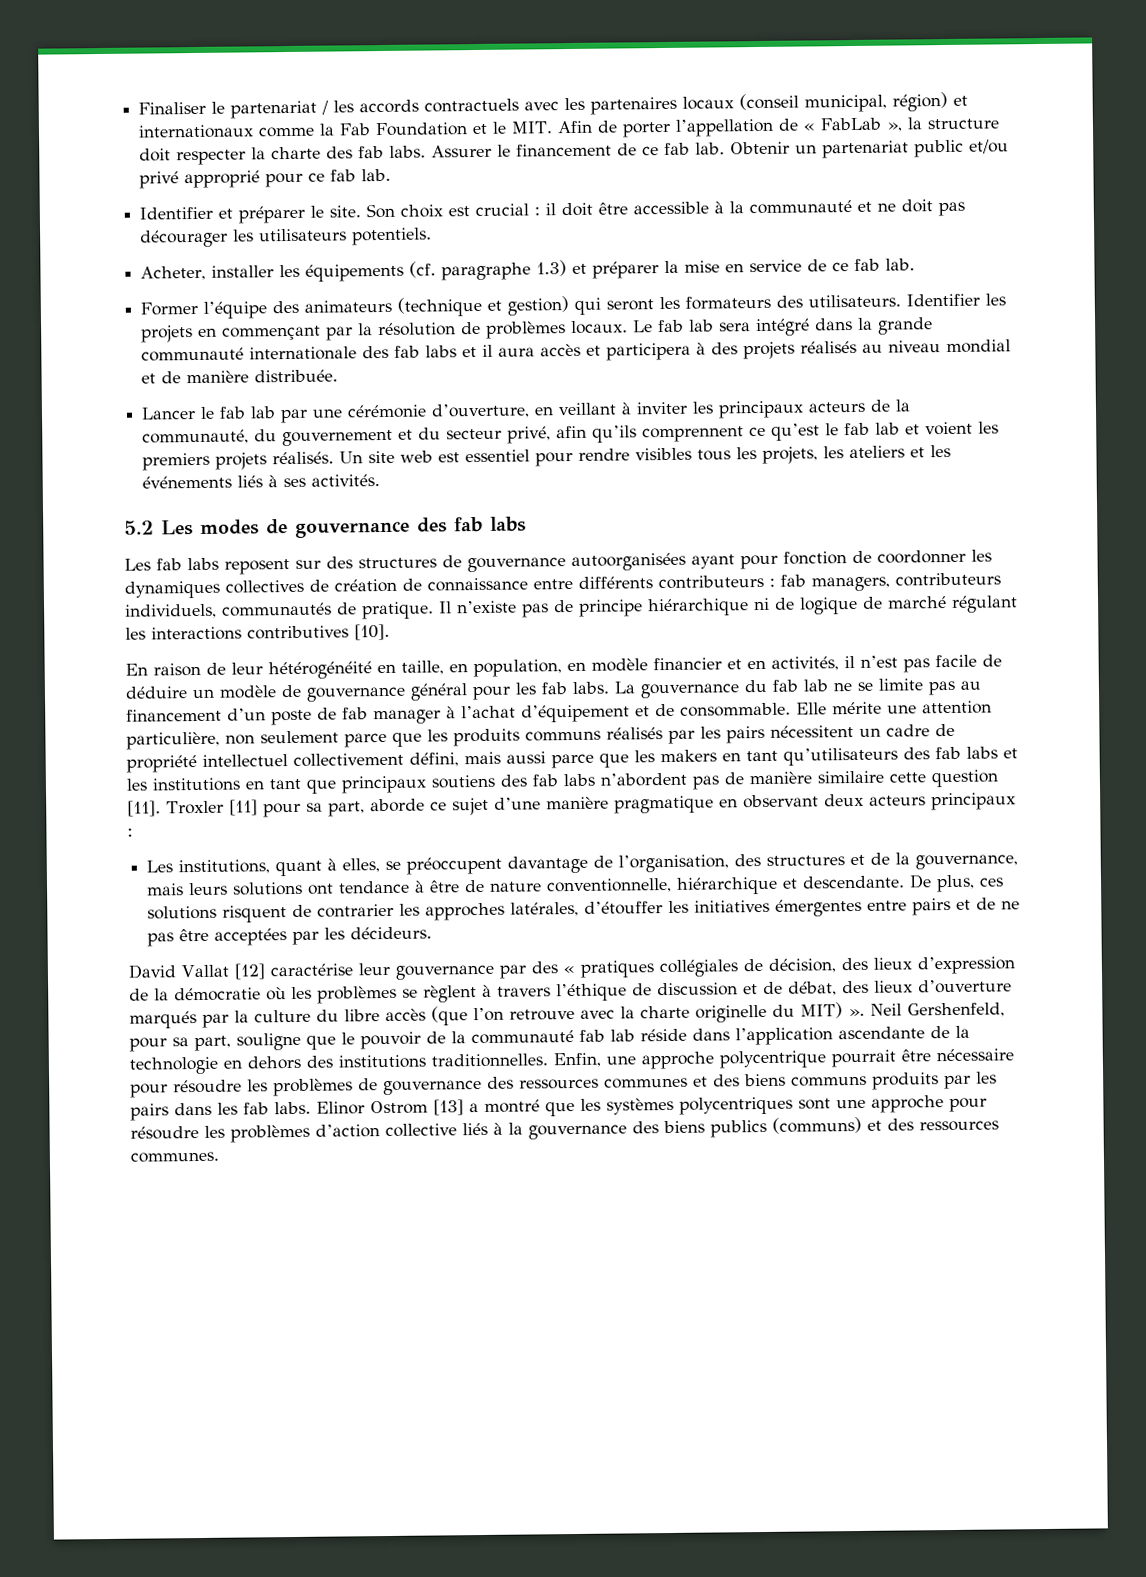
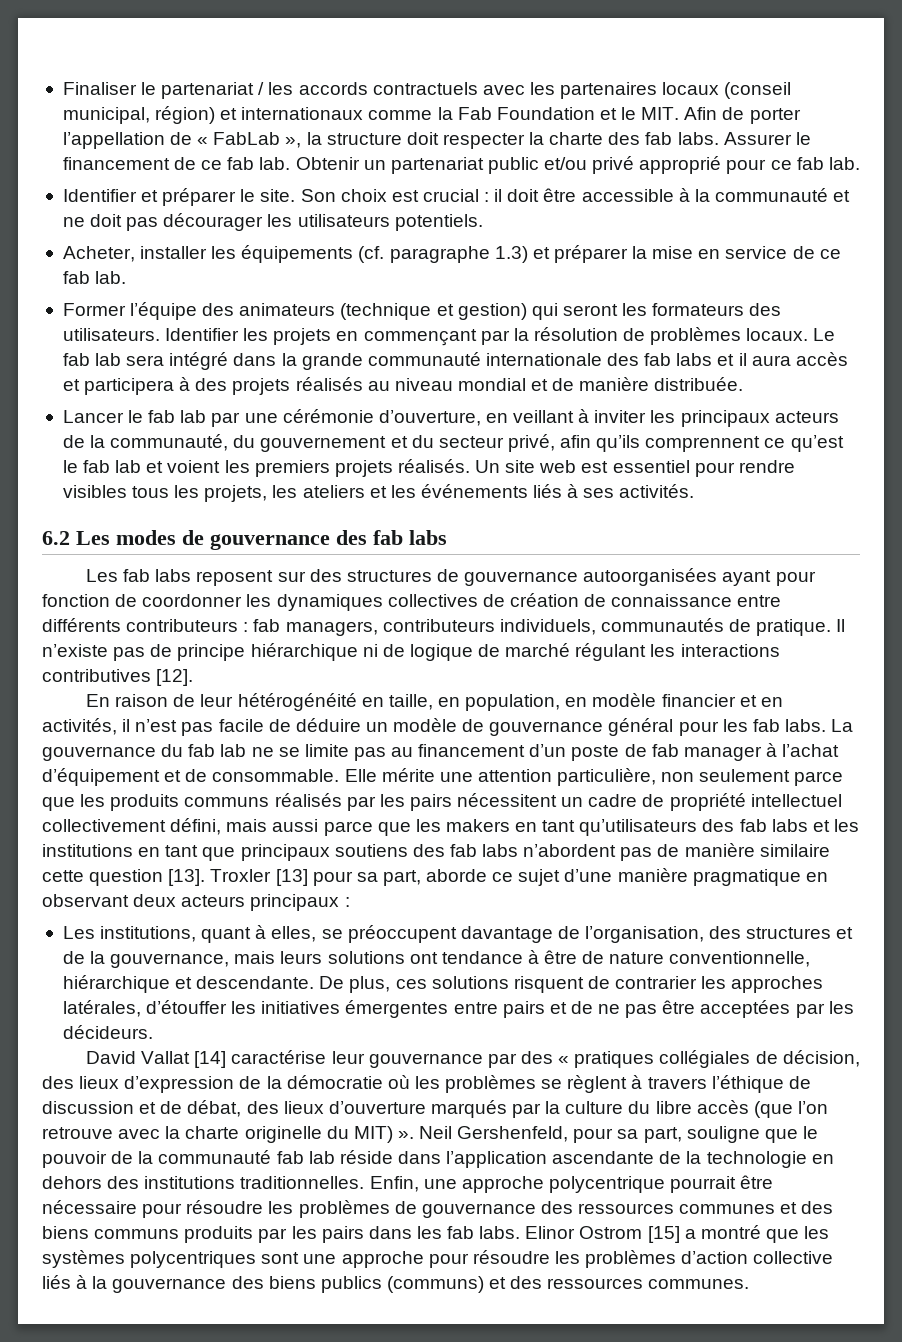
[124,520,154,535] 5.2 -> [42,531,70,545] 6.2
[354,623,390,641] [10]. -> [156,669,194,686] [12].
[127,799,258,817] [11]. Troxler [11] -> [168,869,308,886] [13]. Troxler [13]
[233,963,266,980] [12] -> [194,1051,227,1068] [14]
[433,1099,464,1116] [13] -> [647,1226,680,1243] [15]

